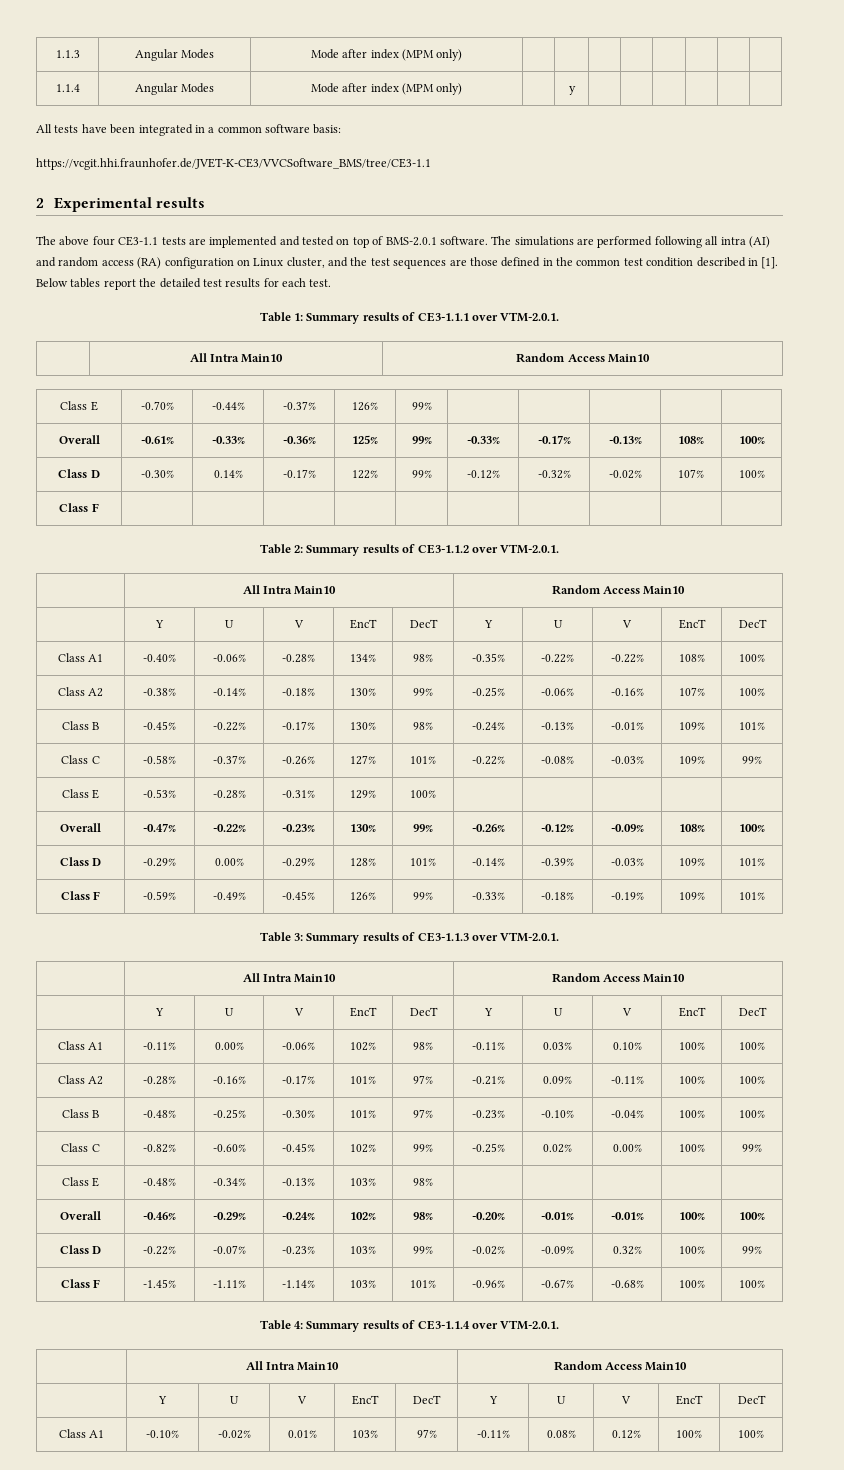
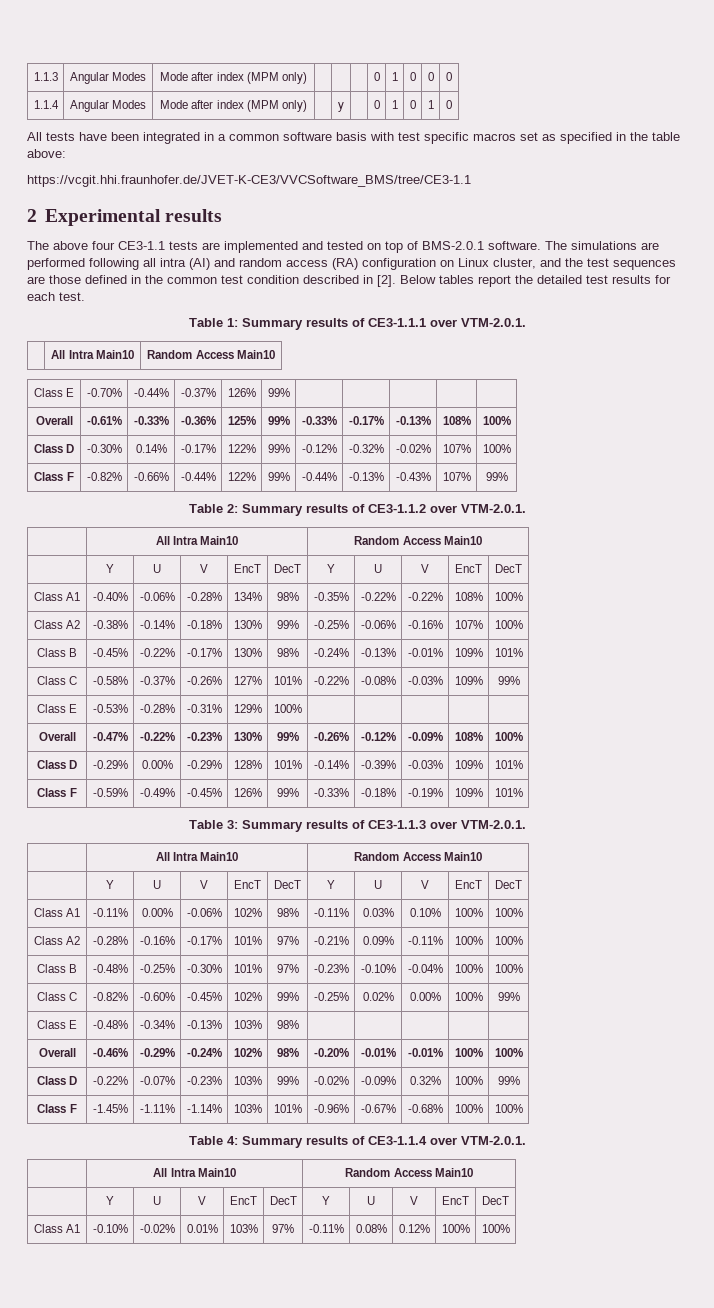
(463, 55) | | | | -> [373,72,380,81] [391,72,398,81] [409,72,416,81] [427,72,434,81] [446,72,452,81] 0 | 1 | 0 | 0 | 0
(576, 90) | | | | -> [373,100,380,109] [391,100,398,109] [409,100,416,109] [427,100,434,109] [446,100,452,109] 0 | 1 | 0 | 1 | 0
[313,124,342,134] basis: -> [336,132,680,144] [27,149,66,158] basis with test specific macros set as specified in the table above:
[761,257,779,269] [1]. -> [377,275,396,287] [2].
(99, 507) | | | | | | | | | -> [86,472,122,481] [133,472,169,481] [180,472,216,481] [227,472,256,481] [267,472,290,481] [301,472,337,481] [348,472,384,481] [395,472,431,481] [442,472,471,481] [485,472,508,481] -0.82% | -0.66% | -0.44% | 122% | 99% | -0.44% | -0.13% | -0.43% | 107% | 99%

